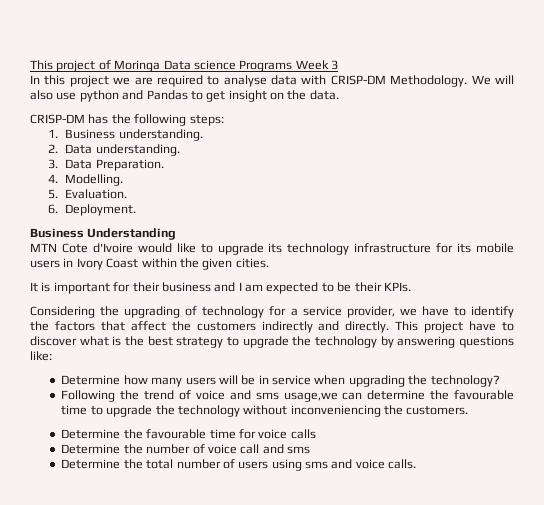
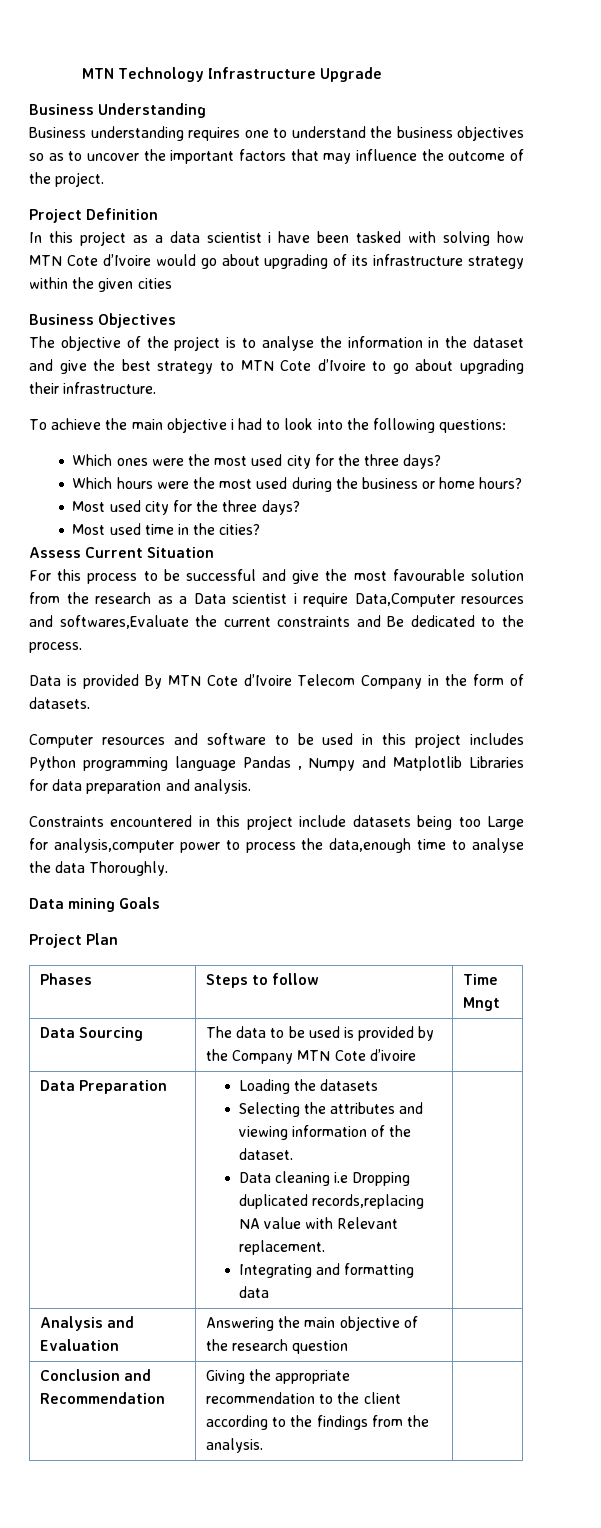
[30,60,338,72] [30,75,514,87] [30,90,339,102] [30,114,224,126] [47,129,203,141] [47,144,180,156] [47,159,164,171] [47,174,124,186] [47,189,128,199] [47,204,137,216] [30,228,177,240] [30,243,514,255] [30,258,269,270] [30,282,411,294] [30,306,514,318] [30,321,515,333] [30,336,514,348] [30,351,52,361] [61,375,500,387] [61,390,515,402] [61,405,469,417] [61,429,316,439] [61,444,311,454] [61,459,417,471] This project of Moringa Data science Programs Week 3 // In this project we are required to analyse data with CRISP-DM Methodology. We will also use python and Pandas to get insight on the data. // CRISP-DM has the following steps: // 1. Business understanding. // 2. Data understanding. // 3. Data Preparation. // 4. Modelling. // 5. Evaluation. // 6. Deployment. // Business Understanding // MTN Cote d'Ivoire would like to upgrade its technology infrastructure for its mobile users in Ivory Coast within the given cities. // It is important for their business and I am expected to be their KPIs. // Considering the upgrading of technology for a service provider, we have to identify the factors that affect the customers indirectly and directly. This project have to discover what is the best strategy to upgrade the technology by answering questions like: // Determine how many users will be in service when upgrading the technology? // Following the trend of voice and sms usage,we can determine the favourable time to upgrade the technology without inconveniencing the customers. // Determine the favourable time for voice calls // Determine the number of voice call and sms // Determine the total number of users using sms and voice calls. -> [81,67,383,82] [29,103,207,118] [29,126,524,141] [29,149,525,164] [29,172,105,187] [29,208,159,223] [29,231,524,246] [29,254,524,269] [29,277,172,292] [29,313,177,328] [29,336,524,351] [29,359,524,374] [29,382,157,394] [29,418,507,433] [72,454,442,469] [72,477,523,492] [72,500,300,515] [72,523,261,535] [29,547,215,558] [29,569,524,584] [29,592,524,607] [29,615,524,629] [29,642,82,653] [29,674,524,689] [29,697,90,709] [29,733,524,748] [29,756,524,771] [29,779,251,794] [29,815,525,830] [29,838,525,853] [29,861,169,876] [29,897,161,912] [29,933,119,948] [40,973,93,985] [206,973,320,988] [463,974,499,985] [463,997,501,1011] [40,1027,144,1041] [206,1026,435,1041] [206,1049,416,1064] [40,1080,168,1094] [238,1079,379,1094] [238,1102,424,1117] [238,1125,412,1140] [238,1148,293,1160] [238,1171,411,1186] [238,1194,425,1209] [238,1217,399,1229] [238,1240,325,1255] [238,1263,415,1278] [238,1286,269,1298] [40,1316,135,1331] [40,1339,120,1351] [206,1316,418,1331] [206,1339,349,1354] [40,1369,152,1381] [40,1392,166,1404] [206,1369,351,1384] [206,1392,401,1404] [206,1415,429,1430] [206,1438,264,1453] MTN Technology Infrastructure Upgrade // Business Understanding // Business understanding requires one to understand the business objectives so as to uncover the important factors that may influence the outcome of the project. // Project Definition // In this project as a data scientist i have been tasked with solving how MTN Cote d’Ivoire would go about upgrading of its infrastructure strategy within the given cities // Business Objectives // The objective of the project is to analyse the information in the dataset and give the best strategy to MTN Cote d’Ivoire to go about upgrading their infrastructure. // To achieve the main objective i had to look into the following questions: // Which ones were the most used city for the three days? // Which hours were the most used during the business or home hours? // Most used city for the three days? // Most used time in the cities? // Assess Current Situation // For this process to be successful and give the most favourable solution from the research as a Data scientist i require Data,Computer resources and softwares,Evaluate the current constraints and Be dedicated to the process. // Data is provided By MTN Cote d’Ivoire Telecom Company in the form of datasets. // Computer resources and software to be used in this project includes Python programming language Pandas , Numpy and Matplotlib Libraries for data preparation and analysis. // Constraints encountered in this project include datasets being too Large for analysis,computer power to process the data,enough time to analyse the data Thoroughly. // Data mining Goals // Project Plan // Phases | Steps to follow | Time Mngt // Data Sourcing | The data to be used is provided by the Company MTN Cote d’ivoire | // Data Preparation | Loading the datasets // Selecting the attributes and viewing information of the dataset. // Data cleaning i.e Dropping duplicated records,replacing NA value with Relevant replacement. // Integrating and formatting data | // Analysis and Evaluation | Answering the main objective of the research question | // Conclusion and Recommendation | Giving the appropriate recommendation to the client according to the findings from the analysis. |

